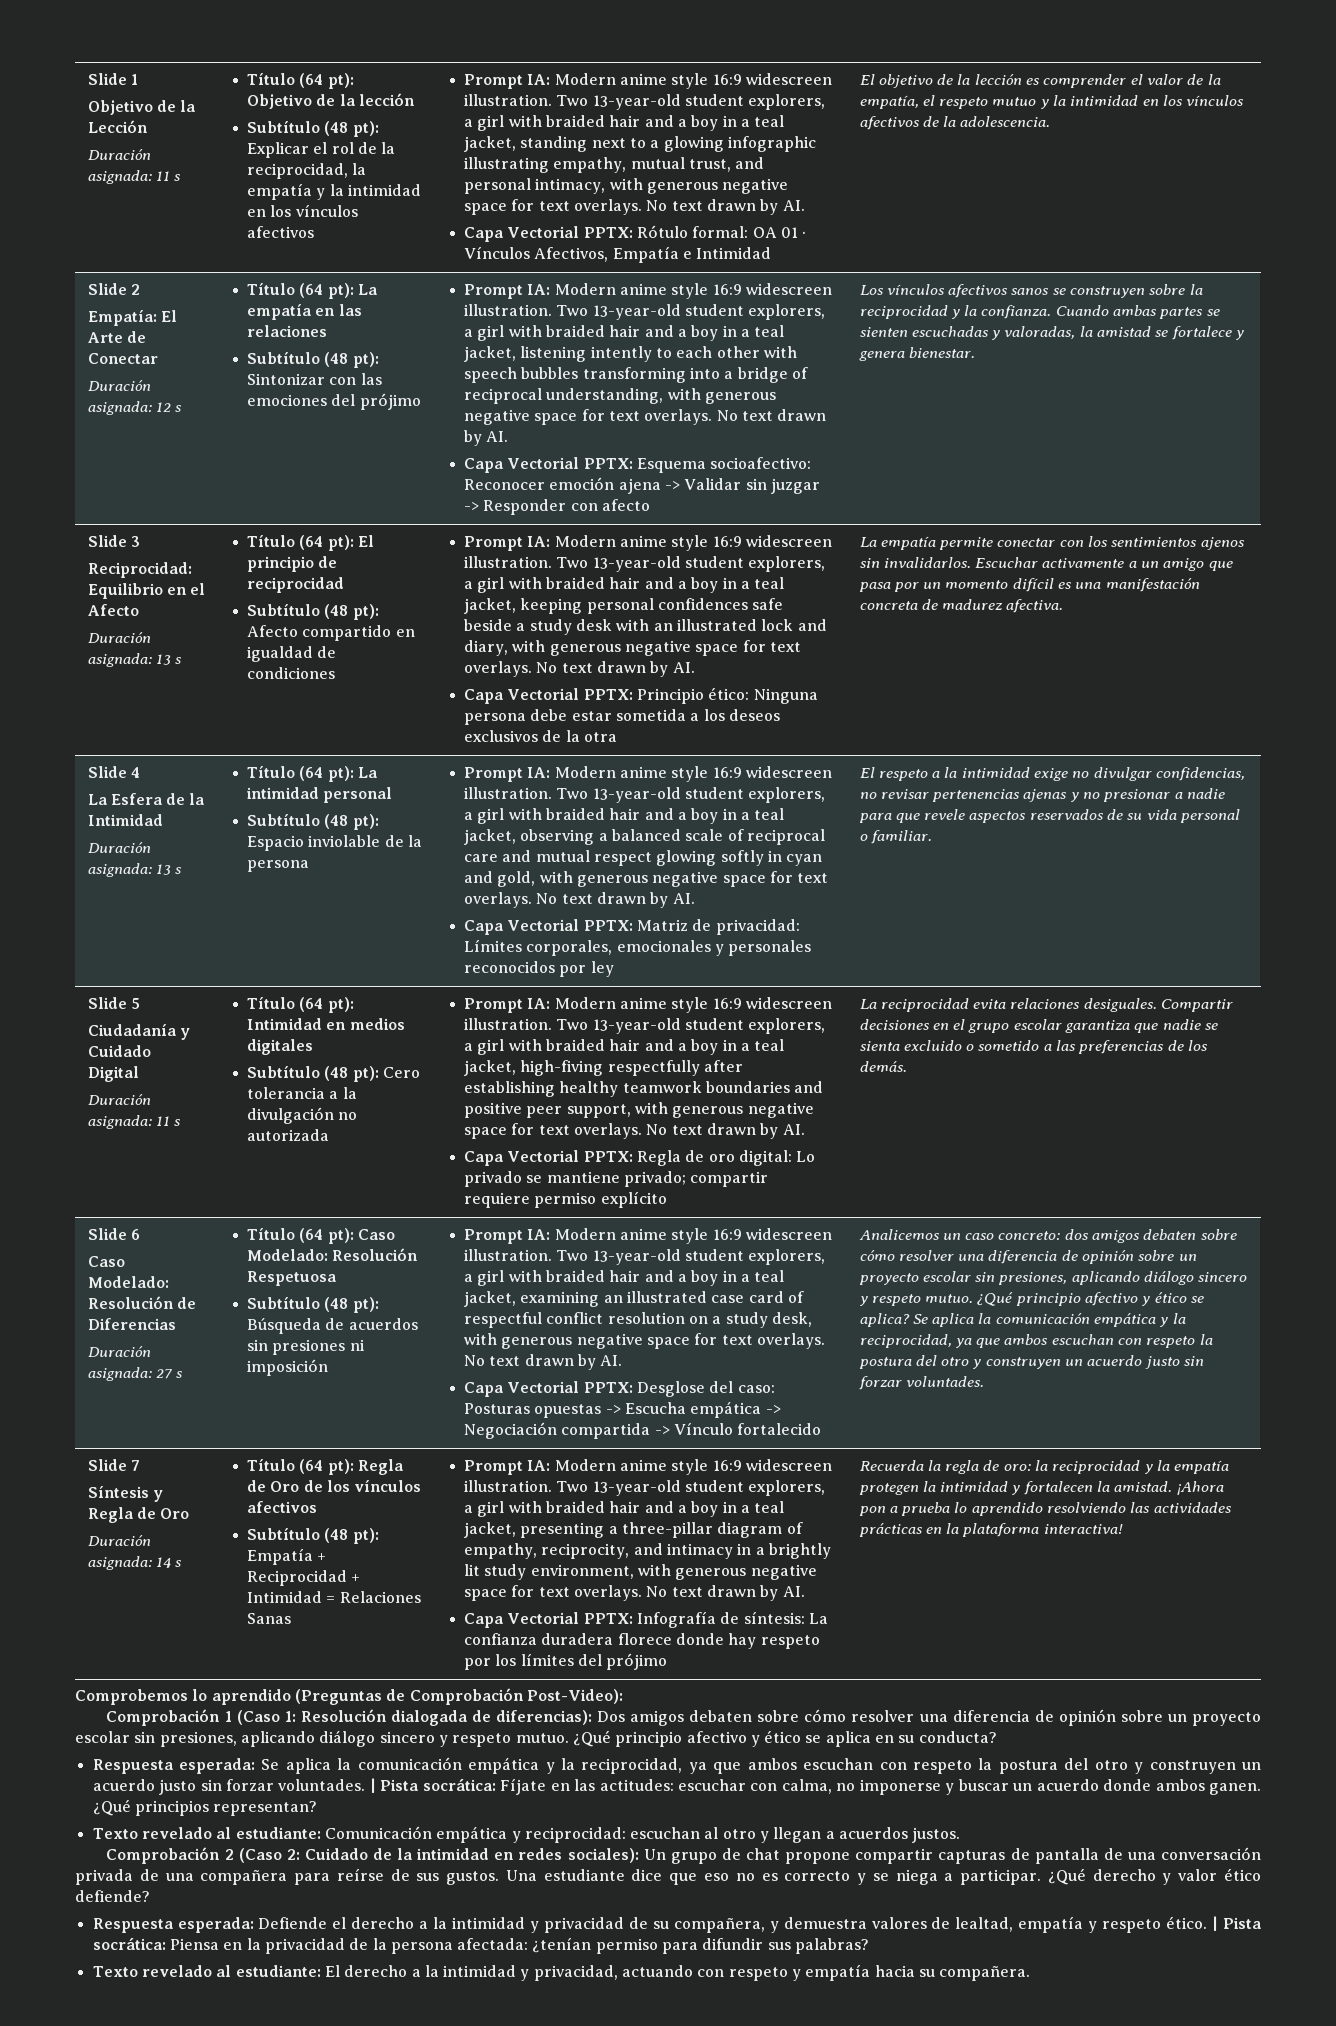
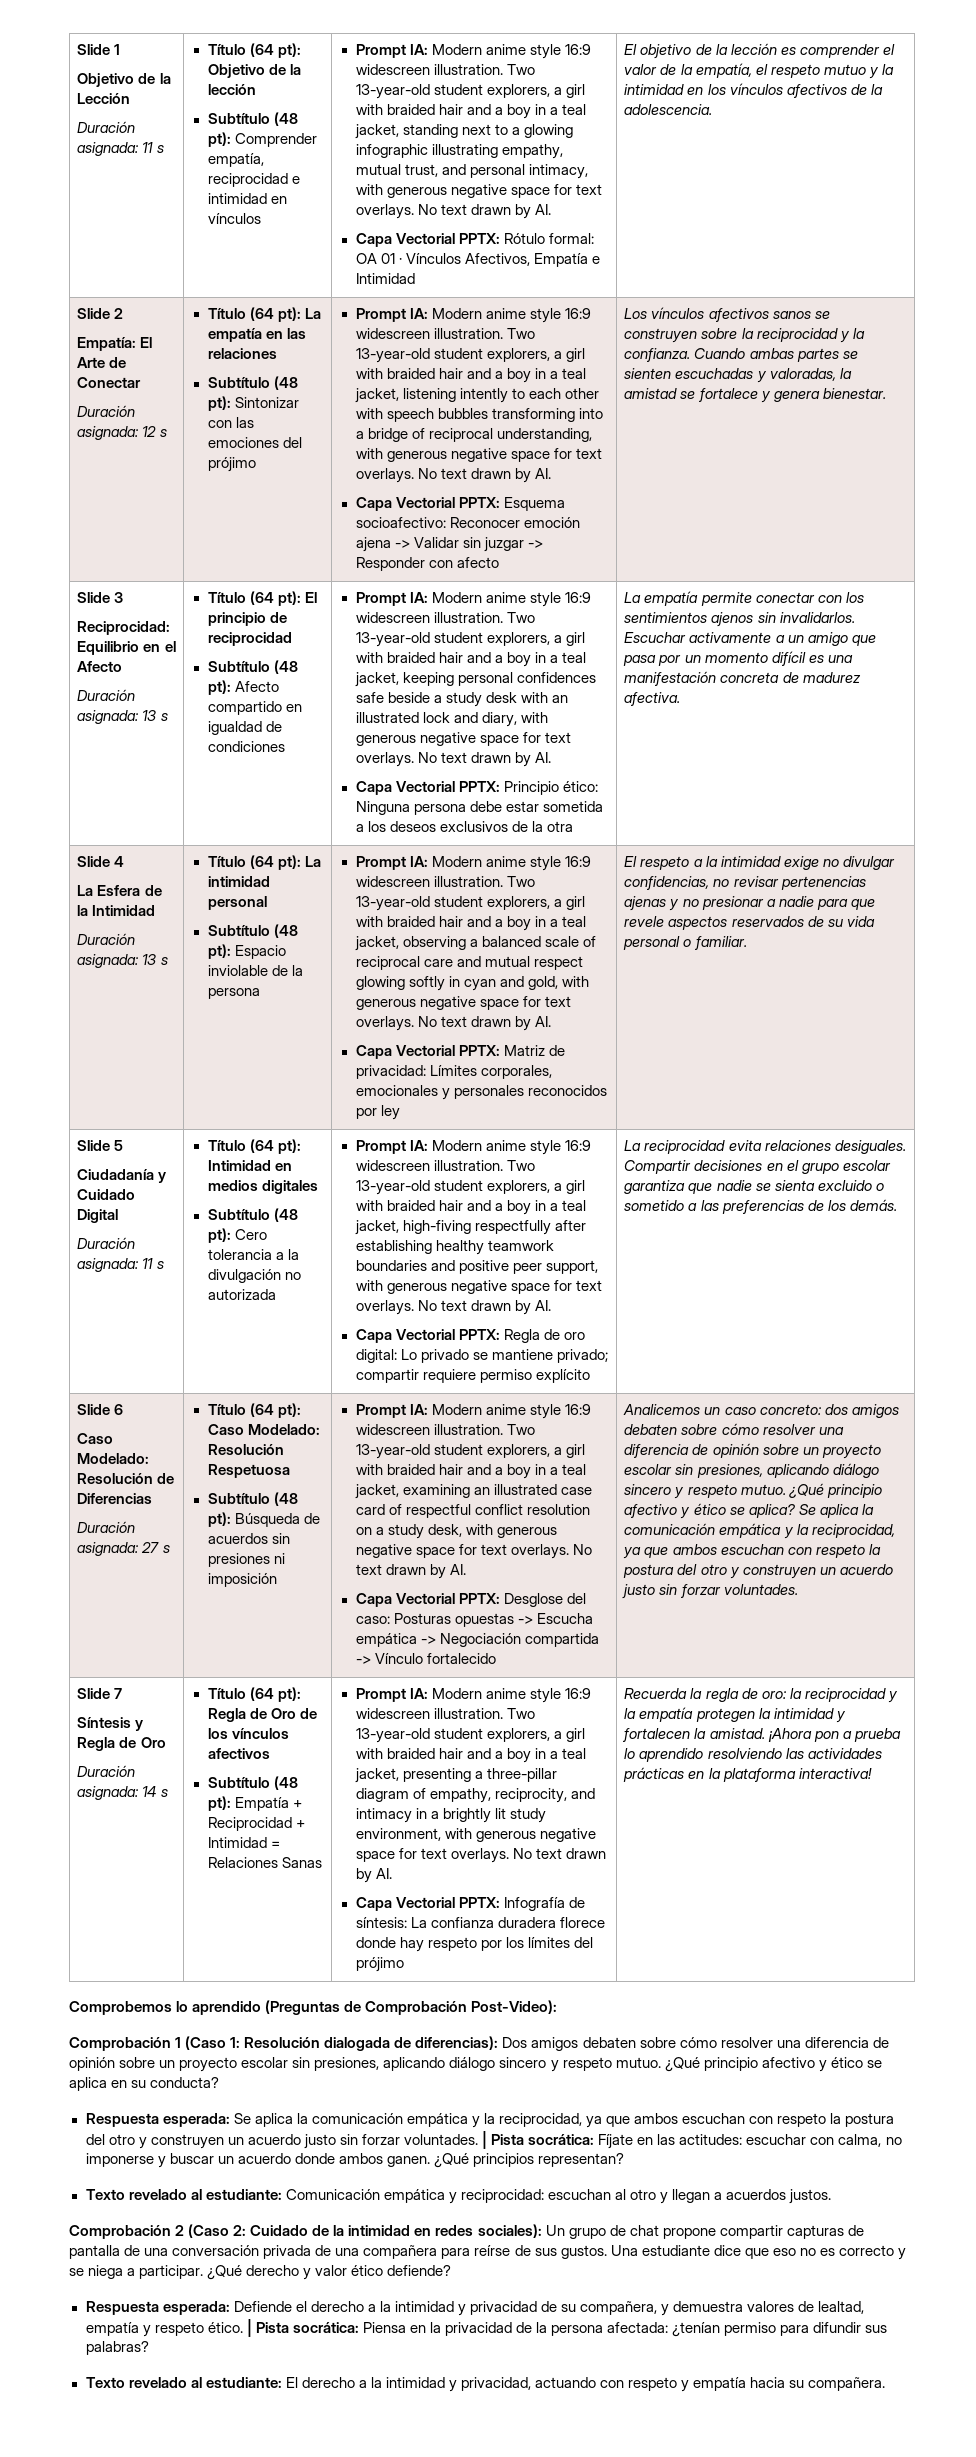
[247,142,396,158] [247,163,367,179] [247,183,422,200] [247,204,358,217] [247,226,315,238] Explicar el rol de la reciprocidad, la empatía y la intimidad en los vínculos afectivos -> [234,133,317,147] [207,153,264,167] [207,173,300,187] [207,193,287,204] [207,213,261,224] Comprender empatía, reciprocidad e intimidad en vínculos

